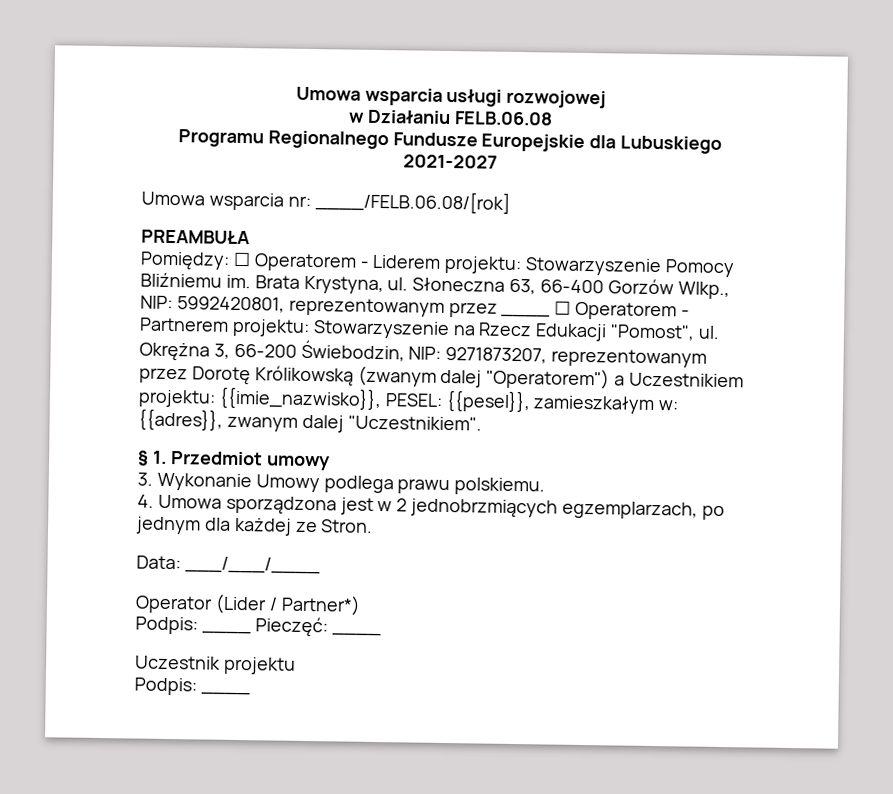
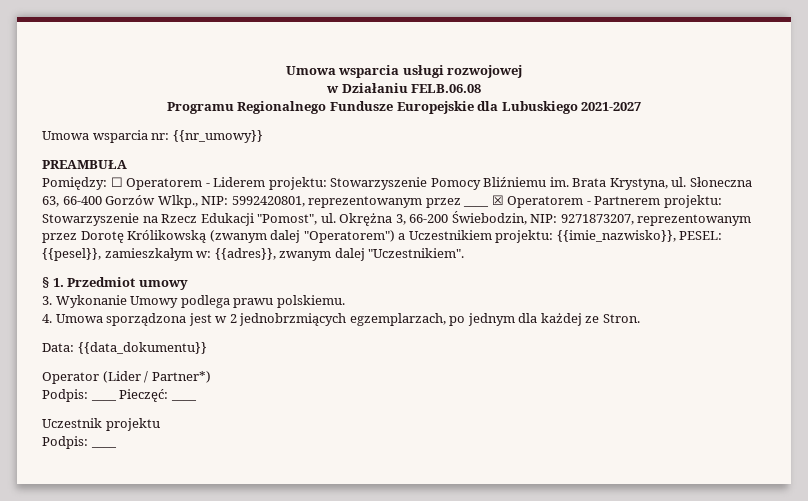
[314,190,510,214] ____/FELB.06.08/[rok] -> [172,130,263,143] {{nr_umowy}}
[554,300,572,315] ☐ -> [491,195,504,205] ☒
[184,556,320,575] ___/___/____ -> [77,342,207,354] {{data_dokumentu}}

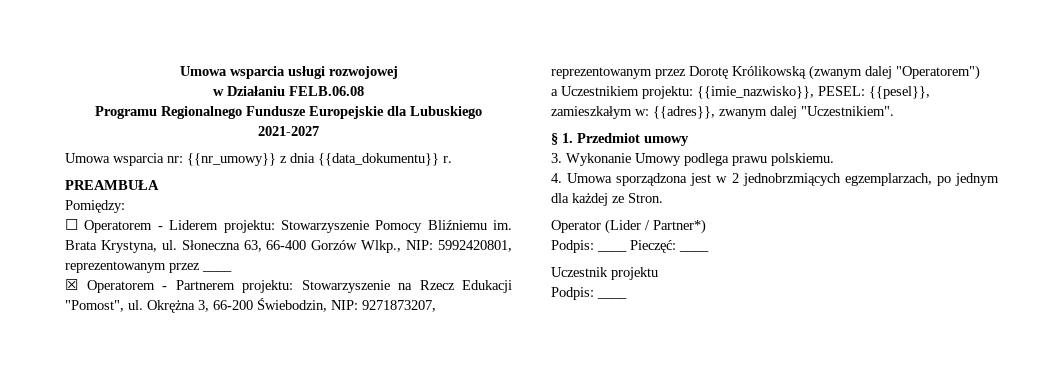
(263, 136) none -> [280,153,452,166] z dnia {{data_dokumentu}} r.
(107, 183) none -> (125, 206) //
(490, 206) none -> (232, 271) //
(395, 236) none -> (980, 72) //
[42,342,207,354] // Data: {{data_dokumentu}} -> (663, 198) none

